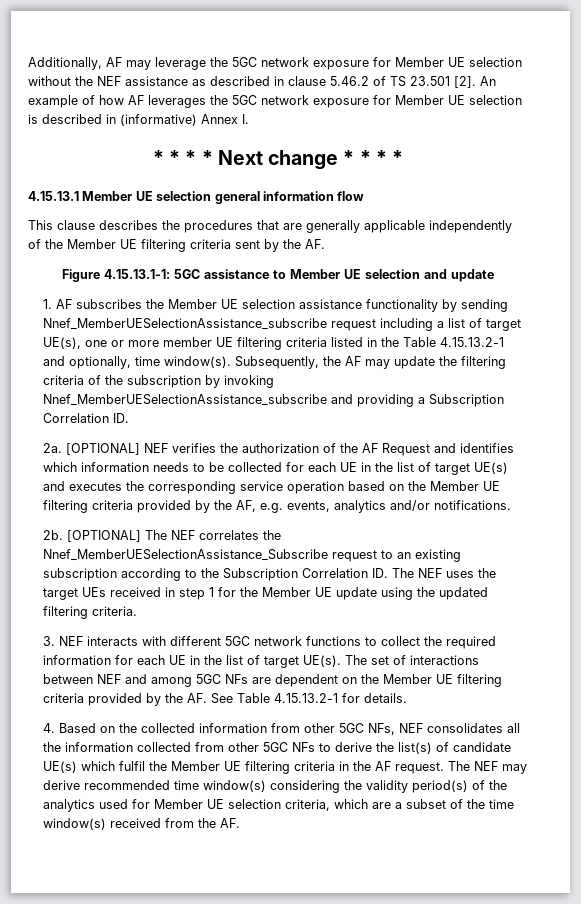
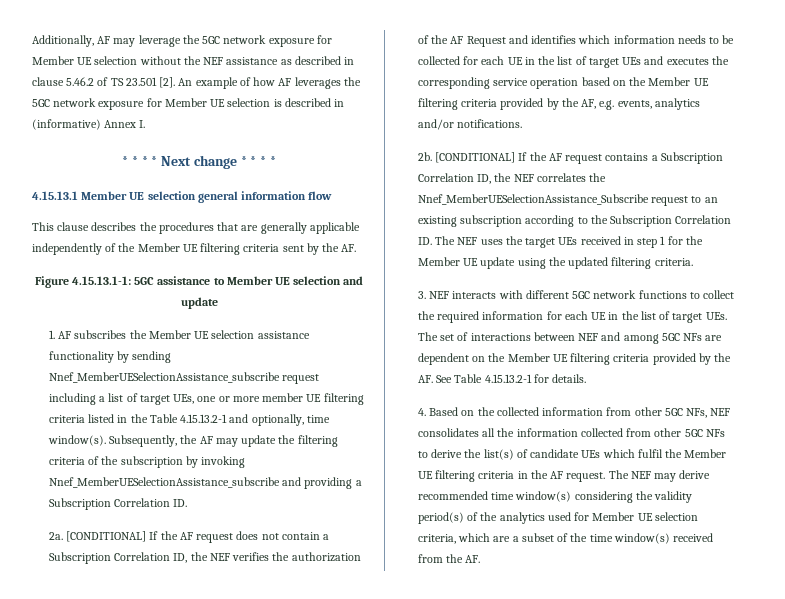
[43,337,82,349] UE(s), -> [173,394,195,404] UEs,
[66,443,141,455] [OPTIONAL] -> [66,531,330,543] [48,552,208,564] [CONDITIONAL] If the AF request does not contain a Subscription Correlation ID, the
[474,462,509,474] UE(s) -> [622,57,642,65] UEs
[67,530,168,542] [OPTIONAL] The -> [435,152,723,164] [417,173,512,184] [CONDITIONAL] If the AF request contains a Subscription Correlation ID, the
[303,655,342,667] UE(s). -> [705,312,727,320] UEs.
[43,761,78,773] UE(s) -> [581,450,601,458] UEs

